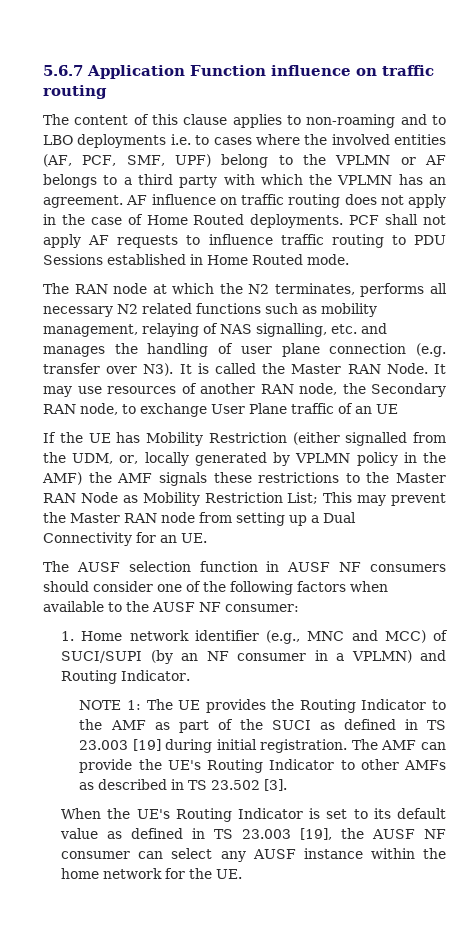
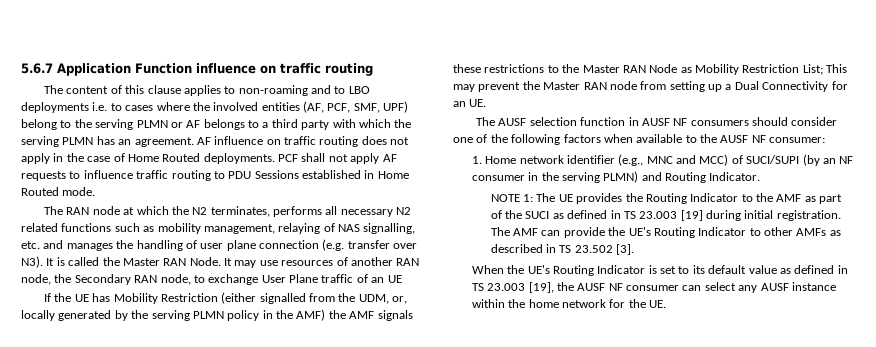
[335,155,391,165] VPLMN -> [95,119,168,130] serving PLMN
[337,175,393,185] VPLMN -> [21,136,94,147] serving PLMN
[295,453,351,463] VPLMN -> [131,310,224,321] the serving PLMN
[336,650,412,663] a VPLMN) -> [541,171,639,183] the serving PLMN)

